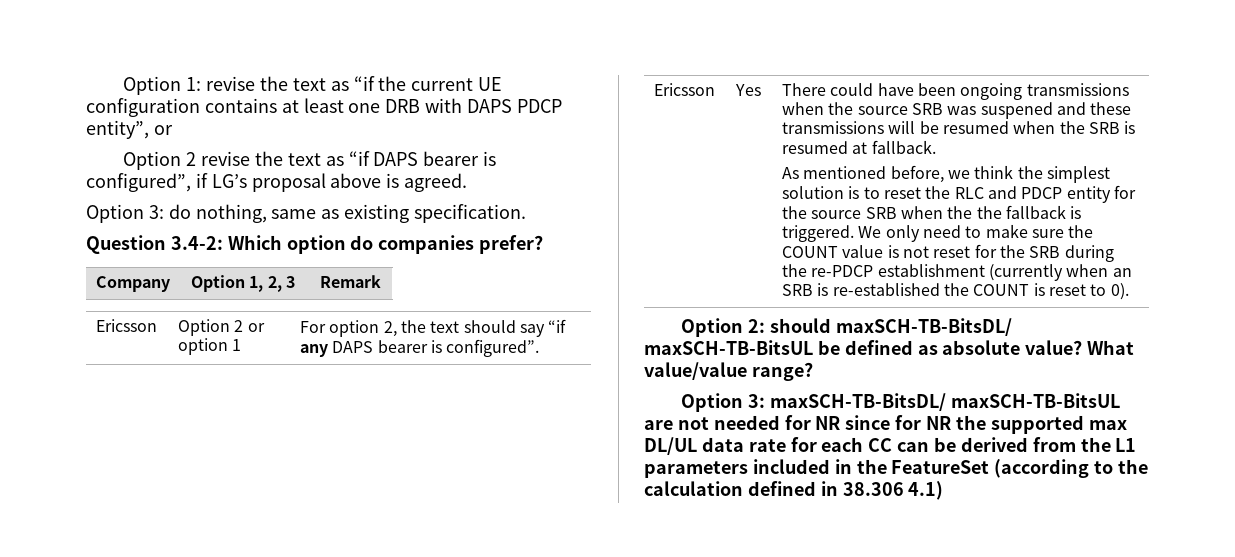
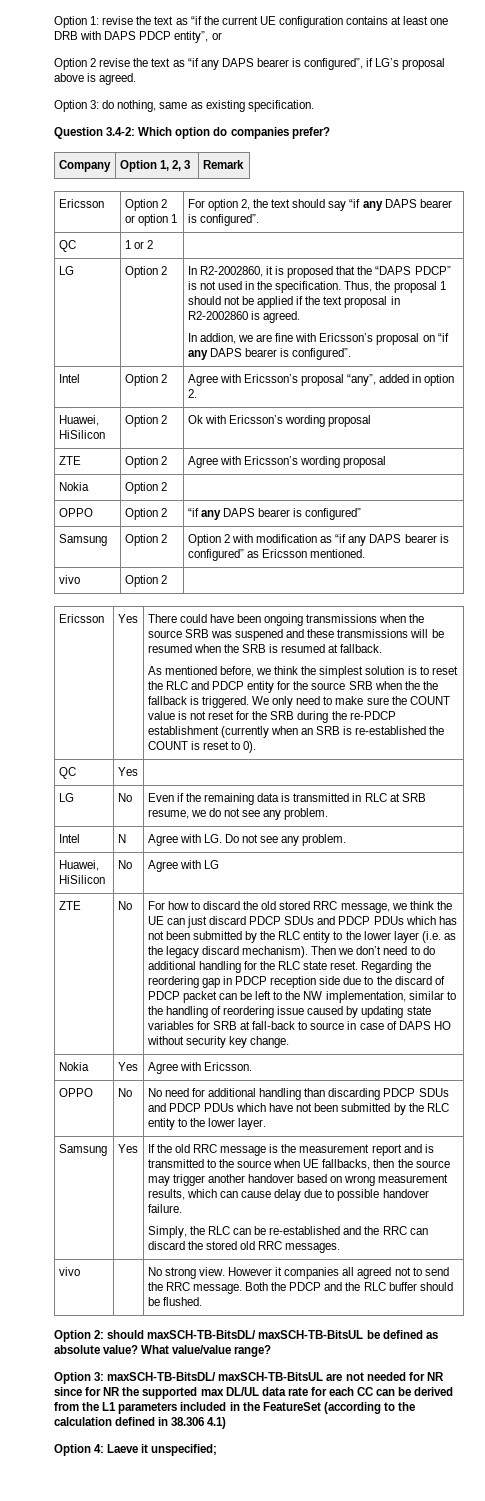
(370, 158) none -> [200,60,219,70] any
(540, 348) none -> [58,240,76,252] [124,240,153,249] [58,266,74,275] [124,266,167,278] [187,266,451,278] [187,281,446,293] [187,296,400,308] [187,311,300,323] [187,333,449,345] [187,348,352,360] [58,374,80,383] [124,374,167,386] [187,374,455,386] [187,389,197,398] [58,415,99,426] [58,430,105,439] [124,415,167,427] [187,415,372,427] [58,456,81,465] [124,456,167,468] [187,456,387,468] [58,482,89,491] [124,482,167,494] [58,508,93,517] [124,508,167,520] [187,508,362,520] [58,534,107,546] [124,534,167,546] [187,534,449,546] [187,549,365,561] [58,575,80,584] [124,575,167,587] // QC | 1 or 2 | // LG | Option 2 | In R2-2002860, it is proposed that the “DAPS PDCP” is not used in the specification. Thus, the proposal 1 should not be applied if the text proposal in R2-2002860 is agreed. // In addion, we are fine with Ericsson’s proposal on “if any DAPS bearer is configured”. // Intel | Option 2 | Agree with Ericsson’s proposal “any”, added in option 2. // Huawei, HiSilicon | Option 2 | Ok with Ericsson’s wording proposal // ZTE | Option 2 | Agree with Ericsson’s wording proposal // Nokia | Option 2 | // OPPO | Option 2 | “if any DAPS bearer is configured” // Samsung | Option 2 | Option 2 with modification as “if any DAPS bearer is configured” as Ericsson mentioned. // vivo | Option 2 |
(1129, 291) none -> [58,767,76,779] [117,767,138,776] [58,793,74,802] [117,793,132,802] [147,793,426,805] [147,808,329,820] [58,834,80,843] [117,834,126,843] [147,834,347,846] [58,860,99,871] [58,875,105,884] [117,860,132,869] [147,860,219,872] [58,901,81,910] [117,901,132,910] [147,901,452,913] [147,916,457,928] [147,931,456,943] [147,946,435,958] [147,961,431,973] [147,976,445,988] [147,991,456,1003] [147,1006,431,1018] [147,1021,451,1030] [146,1036,289,1048] [58,1062,89,1071] [117,1062,138,1071] [147,1062,252,1074] [58,1088,93,1097] [117,1088,132,1097] [147,1088,449,1100] [147,1103,449,1115] [147,1118,267,1130] [58,1144,107,1156] [117,1144,138,1153] [147,1144,434,1156] [147,1159,450,1170] [147,1174,449,1186] [147,1189,429,1201] [147,1204,182,1213] [147,1226,428,1238] [147,1241,341,1253] [58,1267,80,1276] [147,1267,449,1279] [147,1282,453,1294] [147,1297,202,1306] // QC | Yes | // LG | No | Even if the remaining data is transmitted in RLC at SRB resume, we do not see any problem. // Intel | N | Agree with LG. Do not see any problem. // Huawei, HiSilicon | No | Agree with LG // ZTE | No | For how to discard the old stored RRC message, we think the UE can just discard PDCP SDUs and PDCP PDUs which has not been submitted by the RLC entity to the lower layer (i.e. as the legacy discard mechanism). Then we don’t need to do additional handling for the RLC state reset. Regarding the reordering gap in PDCP reception side due to the discard of PDCP packet can be left to the NW implementation, similar to the handling of reordering issue caused by updating state variables for SRB at fall-back to source in case of DAPS HO without security key change. // Nokia | Yes | Agree with Ericsson. // OPPO | No | No need for additional handling than discarding PDCP SDUs and PDCP PDUs which have not been submitted by the RLC entity to the lower layer. // Samsung | Yes | If the old RRC message is the measurement report and is transmitted to the source when UE fallbacks, then the source may trigger another handover based on wrong measurement results, which can cause delay due to possible handover failure. // Simply, the RLC can be re-established and the RRC can discard the stored old RRC messages. // vivo | | No strong view. However it companies all agreed not to send the RRC message. Both the PDCP and the RLC buffer should be flushed.
(944, 490) none -> [54,1444,218,1456] // Option 4: Laeve it unspecified;

